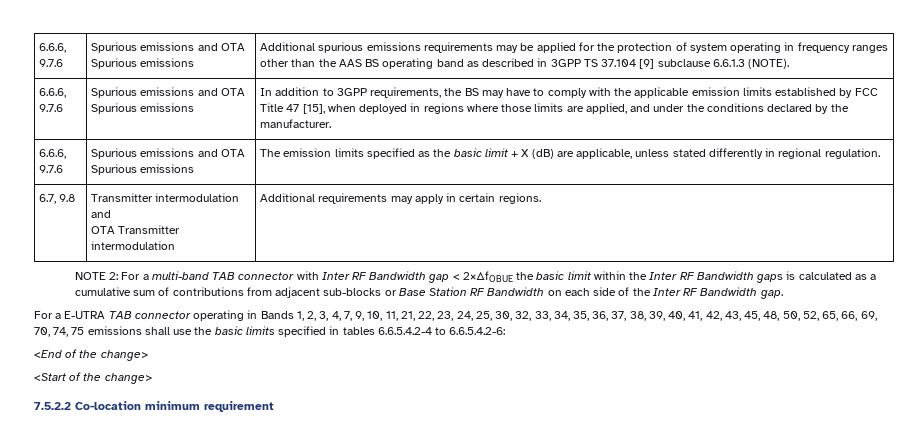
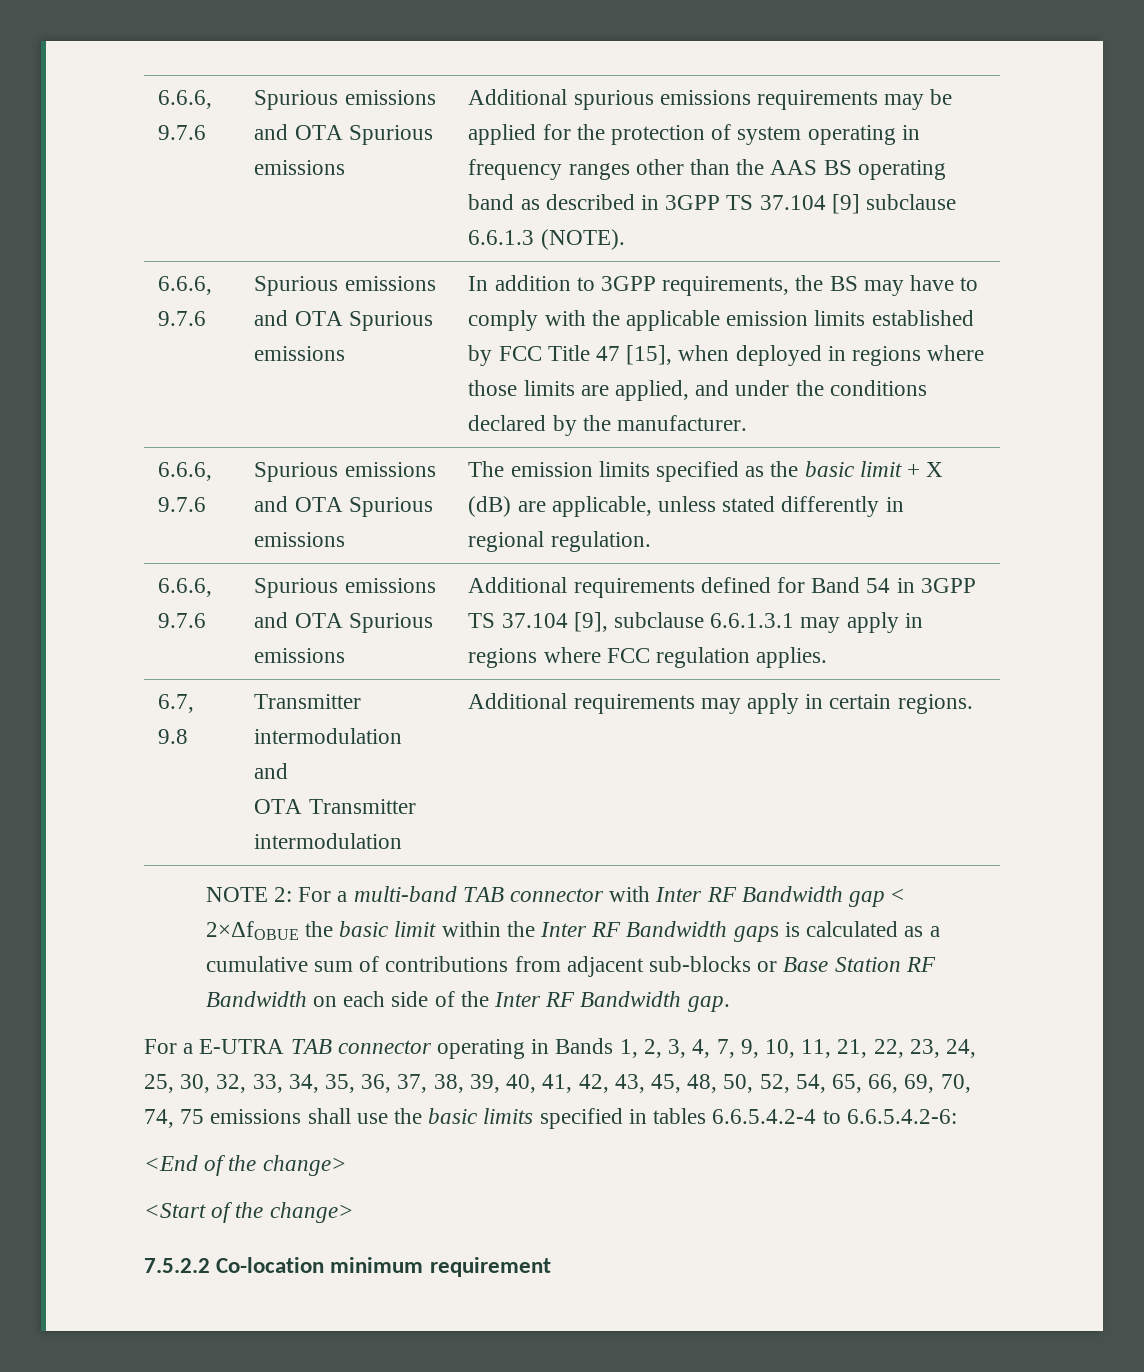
(880, 153) none -> [158,578,213,597] [158,613,207,628] [254,578,436,598] [254,612,433,633] [254,648,346,663] [468,577,976,598] [468,612,923,633] [468,647,828,668] // 6.6.6, 9.7.6 | Spurious emissions and OTA Spurious emissions | Additional requirements defined for Band 54 in 3GPP TS 37.104 [9], subclause 6.6.1.3.1 may apply in regions where FCC regulation applies.
(819, 316) none -> [795,1074,826,1093] 54,

